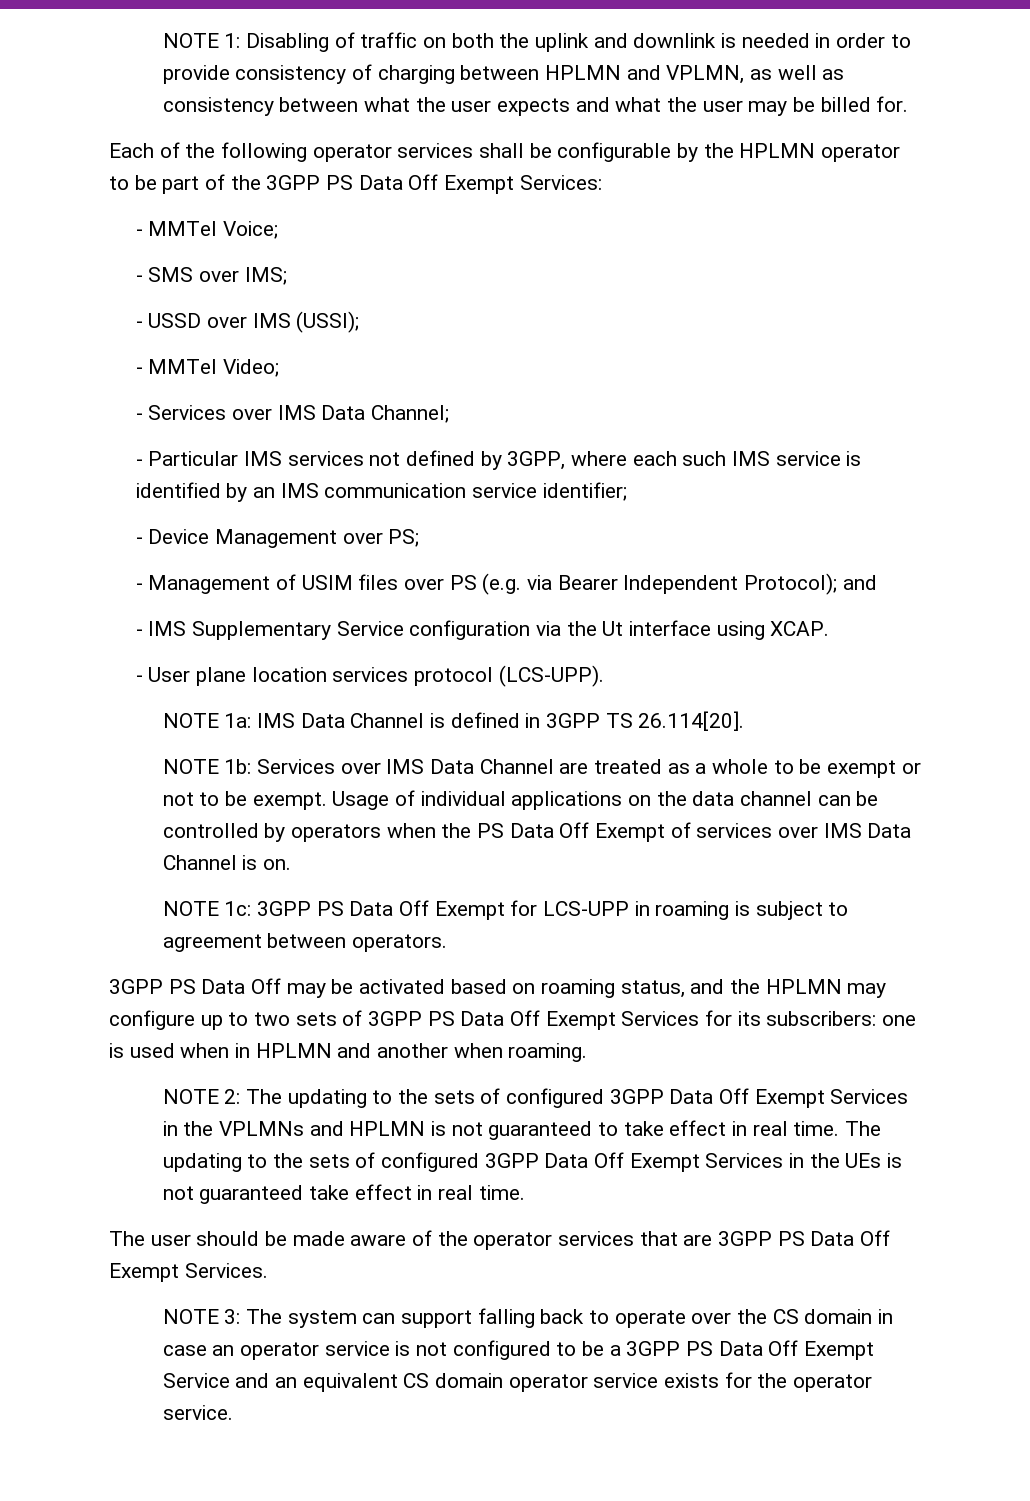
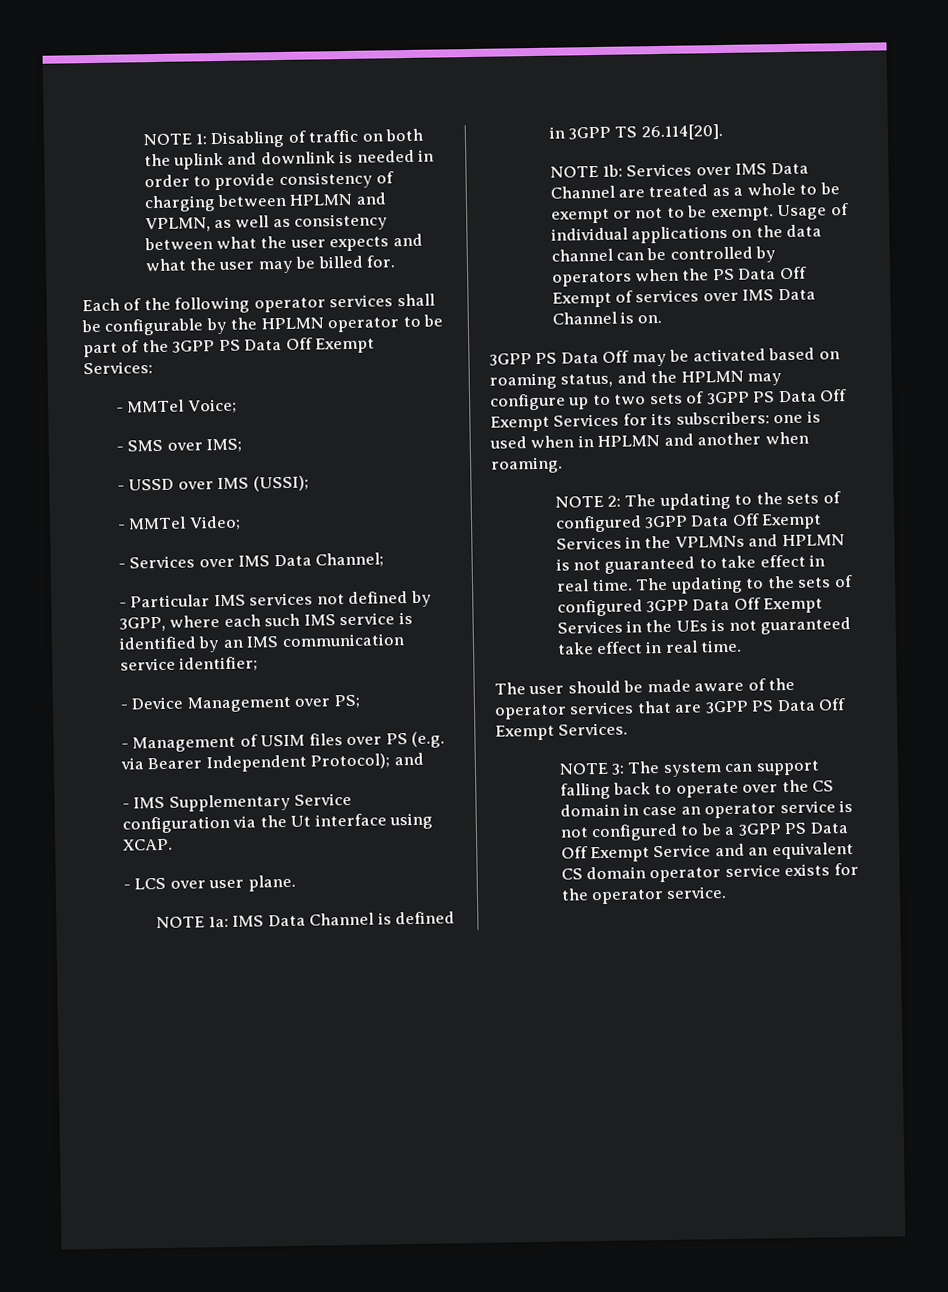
[148,665,604,687] User plane location services protocol (LCS-UPP). -> [134,874,296,892] LCS over user plane.
[162,900,849,920] [162,933,447,952] // NOTE 1c: 3GPP PS Data Off Exempt for LCS-UPP in roaming is subject to agreement between operators. -> (663, 319) none

